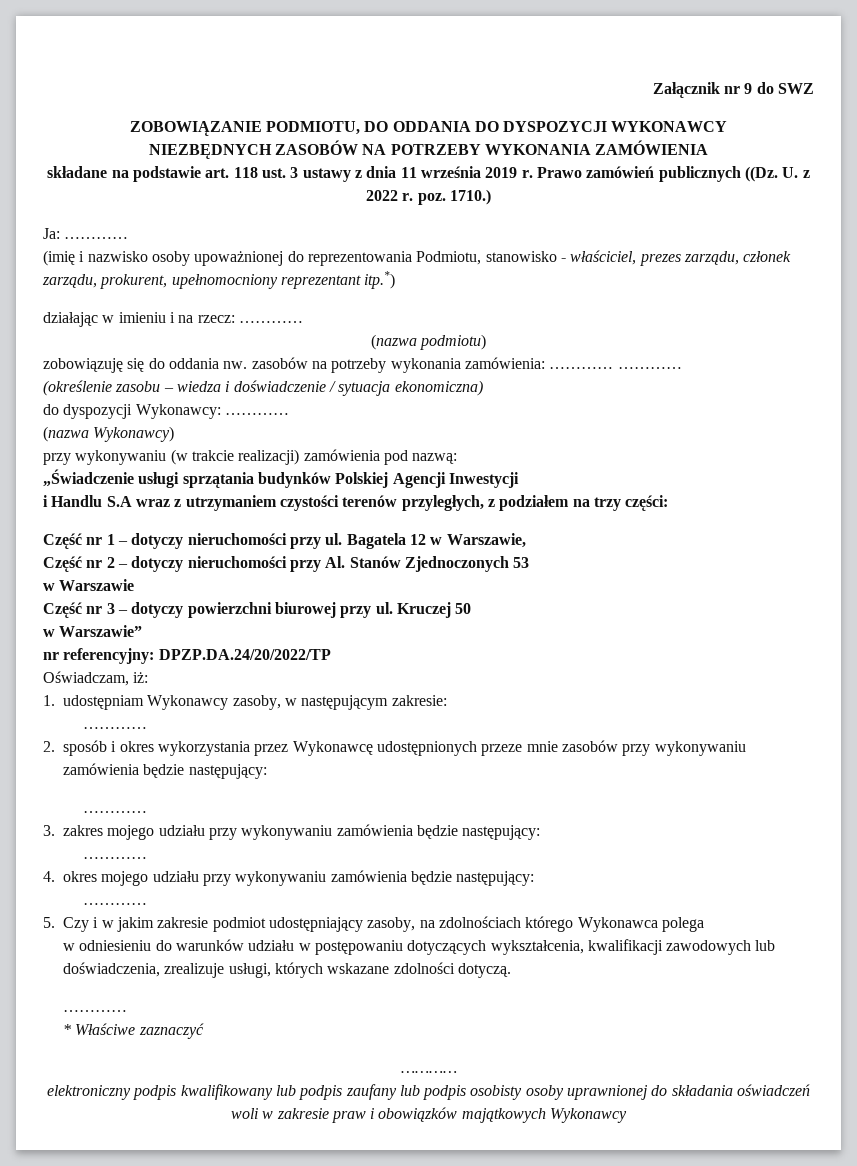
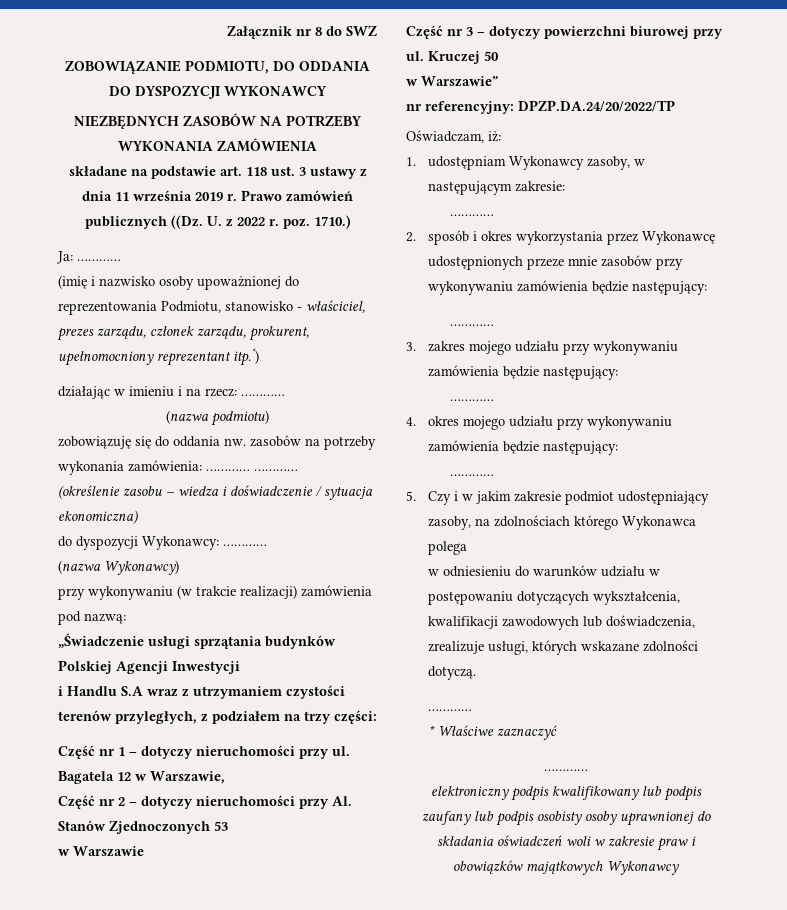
[744,83,753,94] 9 -> [315,27,322,36] 8

